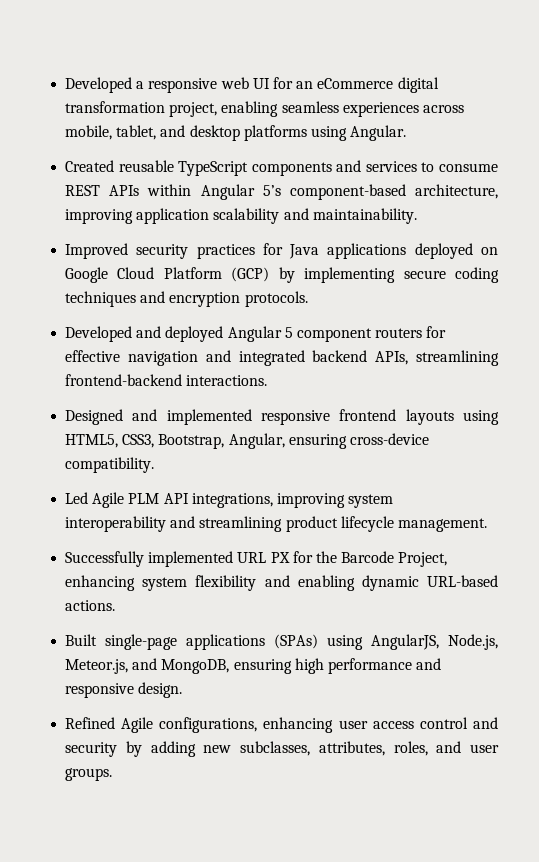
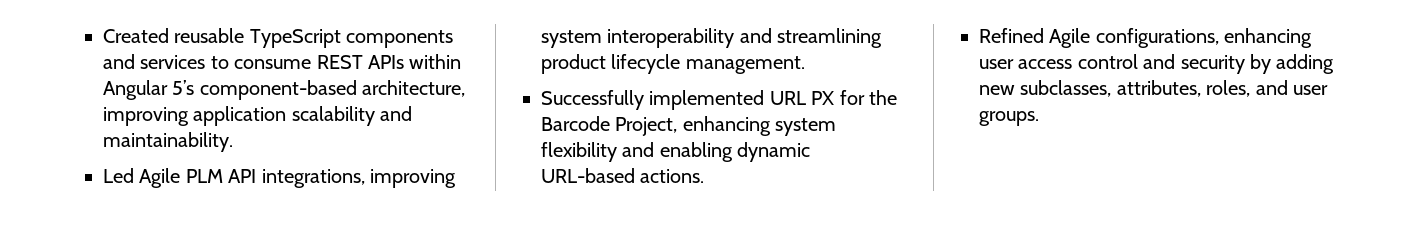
[65,77,439,93] [65,101,464,117] [65,125,407,141] Developed a responsive web UI for an eCommerce digital transformation project, enabling seamless experiences across mobile, tablet, and desktop platforms using Angular. // -> (103, 35) none
[65,243,498,259] [65,267,499,283] [65,291,308,307] [65,326,447,342] [65,350,499,366] [65,374,268,386] [65,409,499,425] [65,433,429,449] [65,457,155,473] // Improved security practices for Java applications deployed on Google Cloud Platform (GCP) by implementing secure coding techniques and encryption protocols. // Developed and deployed Angular 5 component routers for effective navigation and integrated backend APIs, streamlining frontend-backend interactions. // Designed and implemented responsive frontend layouts using HTML5, CSS3, Bootstrap, Angular, ensuring cross-device compatibility. -> (233, 142) none
[65,634,498,650] [65,658,442,674] [65,682,183,698] // Built single-page applications (SPAs) using AngularJS, Node.js, Meteor.js, and MongoDB, ensuring high performance and responsive design. -> (705, 176) none

